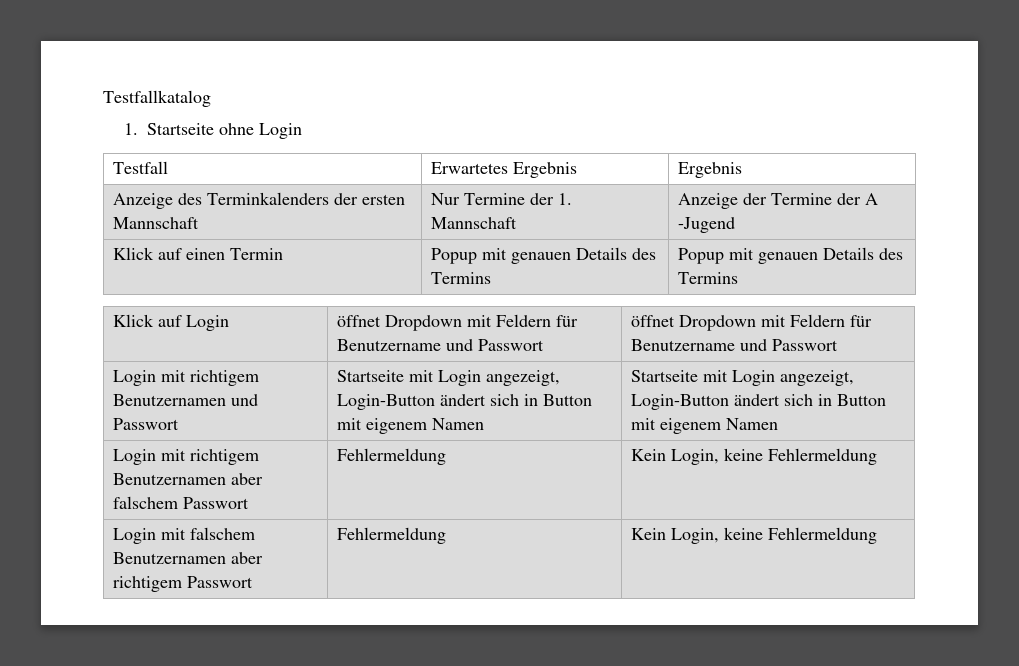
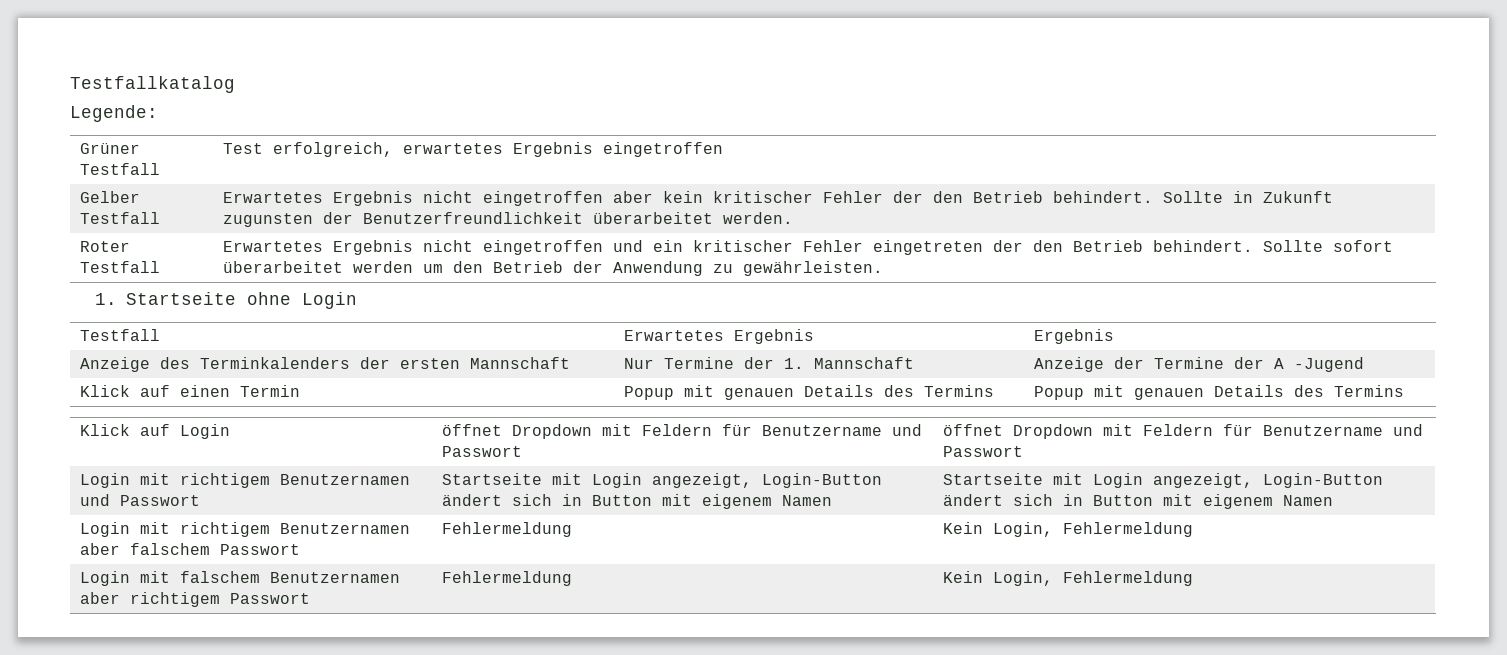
(211, 98) none -> [70,105,158,122] [79,143,140,154] [79,163,160,175] [222,142,723,157] [79,191,140,203] [79,212,160,224] [222,191,1333,206] [222,212,793,227] [79,241,130,252] [79,261,160,273] [222,240,1393,255] [222,261,883,276] // Legende: // Grüner Testfall | Test erfolgreich, erwartetes Ergebnis eingetroffen // Gelber Testfall | Erwartetes Ergebnis nicht eingetroffen aber kein kritischer Fehler der den Betrieb behindert. Sollte in Zukunft zugunsten der Benutzerfreundlichkeit überarbeitet werden. // Roter Testfall | Erwartetes Ergebnis nicht eingetroffen und ein kritischer Fehler eingetreten der den Betrieb behindert. Sollte sofort überarbeitet werden um den Betrieb der Anwendung zu gewährleisten.
[724,448,764,461] keine -> (1053, 529) none
[724,527,764,540] keine -> (1053, 578) none

